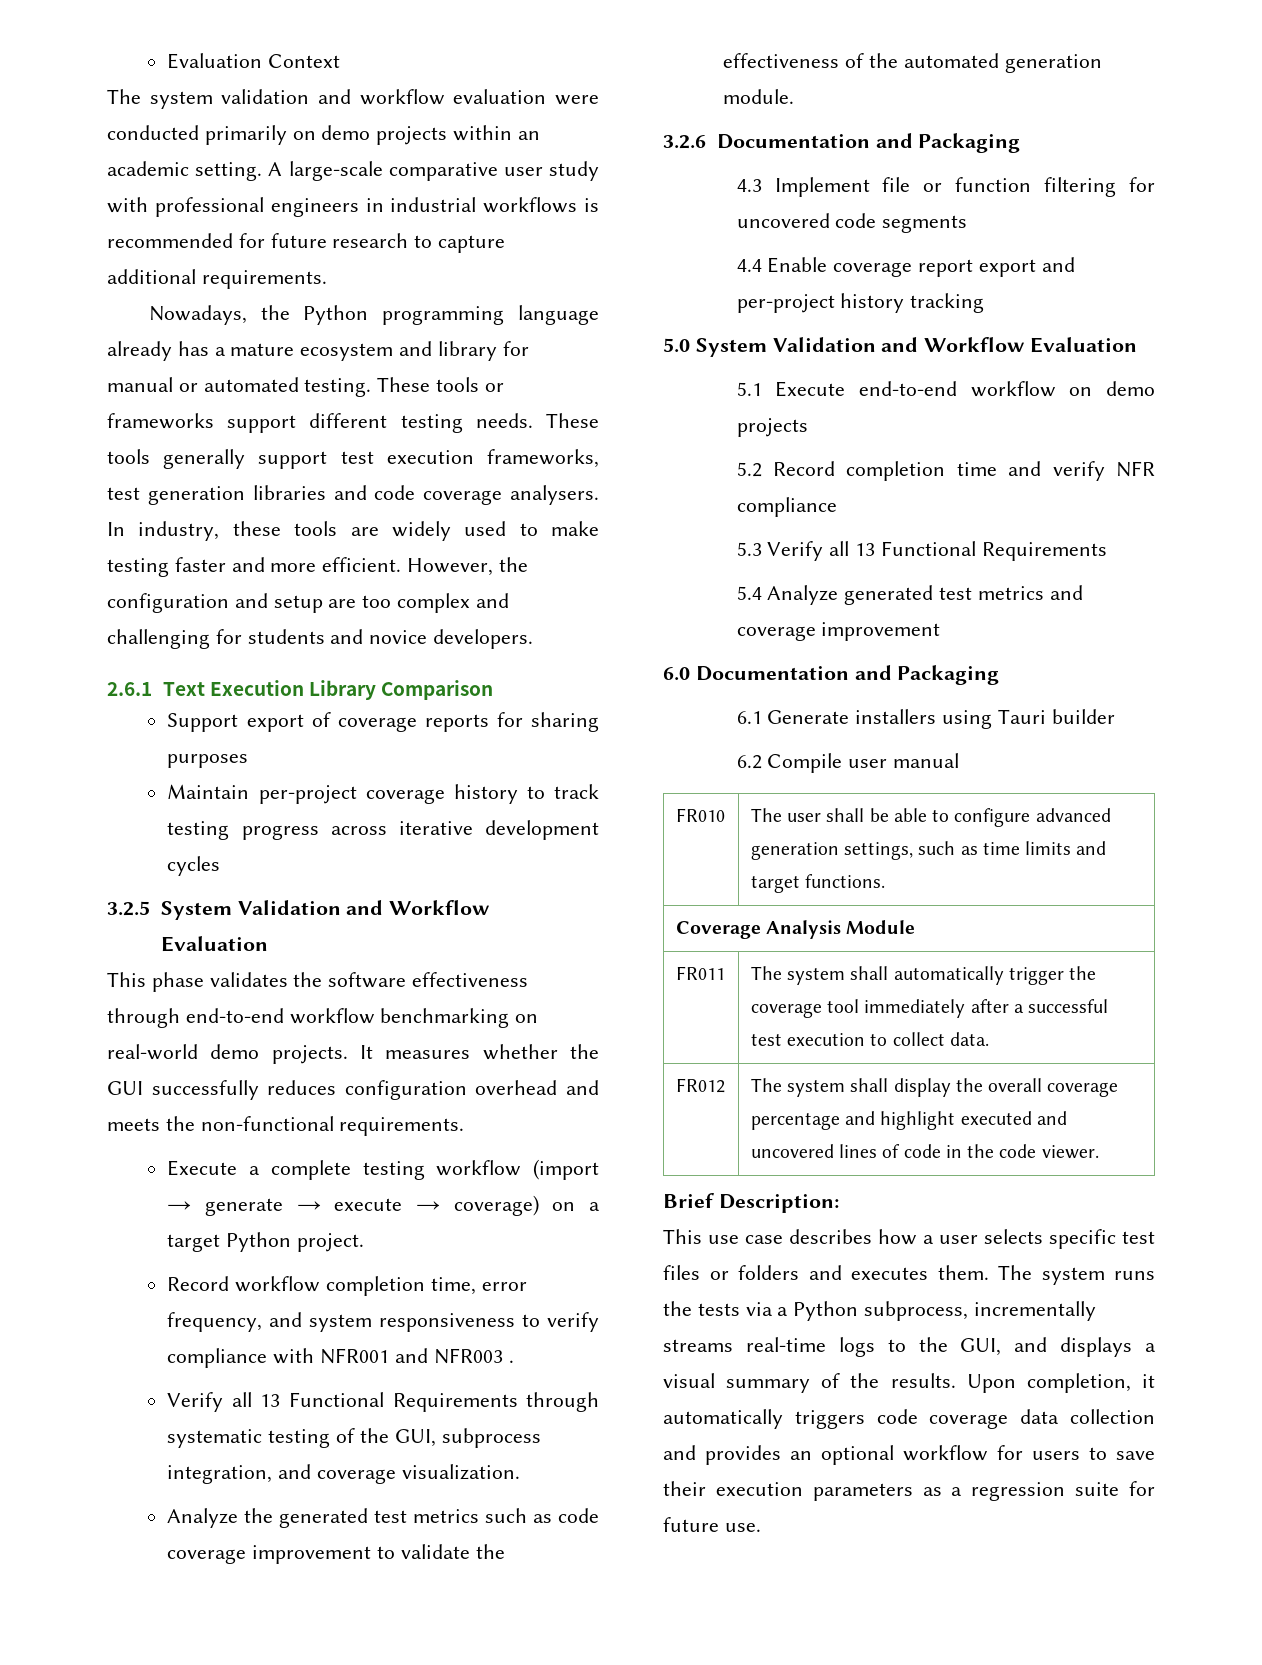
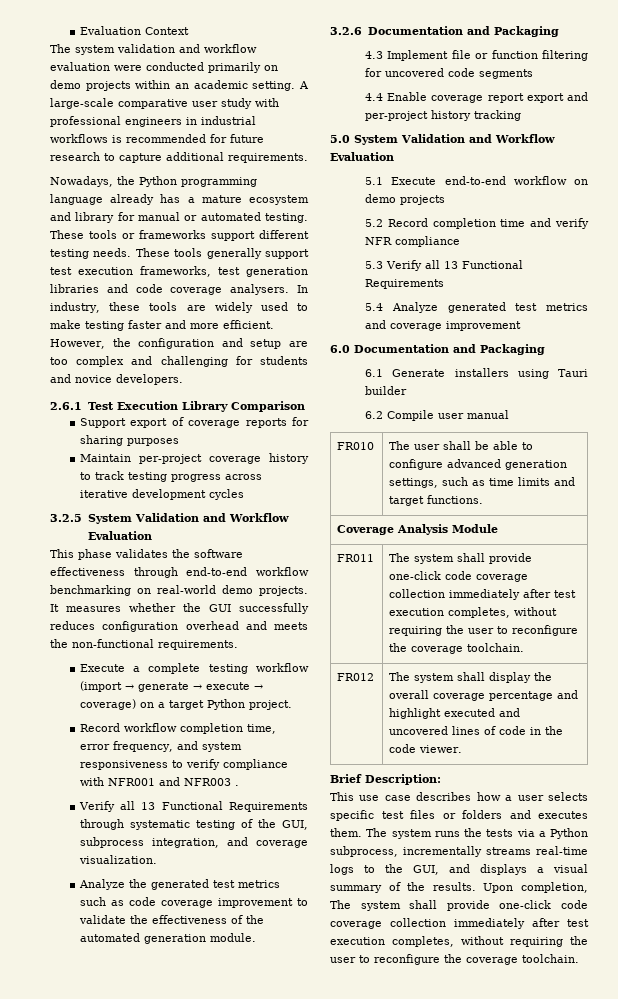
[162,682,205,696] Text -> [87,402,115,410] Test
[893,966,1097,985] [750,999,1109,1018] [750,1032,989,1046] automatically trigger the coverage tool immediately after a successful test execution to collect data. -> [489,553,533,564] [389,571,529,582] [389,589,577,600] [389,607,558,618] [389,625,579,636] [389,643,525,654] provide one-click code coverage collection immediately after test execution completes, without requiring the user to reconfigure the coverage toolchain.
[1142,1374,1155,1388] [663,1409,1155,1429] [663,1445,1155,1465] [663,1481,1155,1501] [663,1517,761,1532] it automatically triggers code coverage data collection and provides an optional workflow for users to save their execution parameters as a regression suite for future use. -> [330,900,588,911] [330,918,589,929] [330,936,588,947] [330,954,579,965] The system shall provide one-click code coverage collection immediately after test execution completes, without requiring the user to reconfigure the coverage toolchain.

